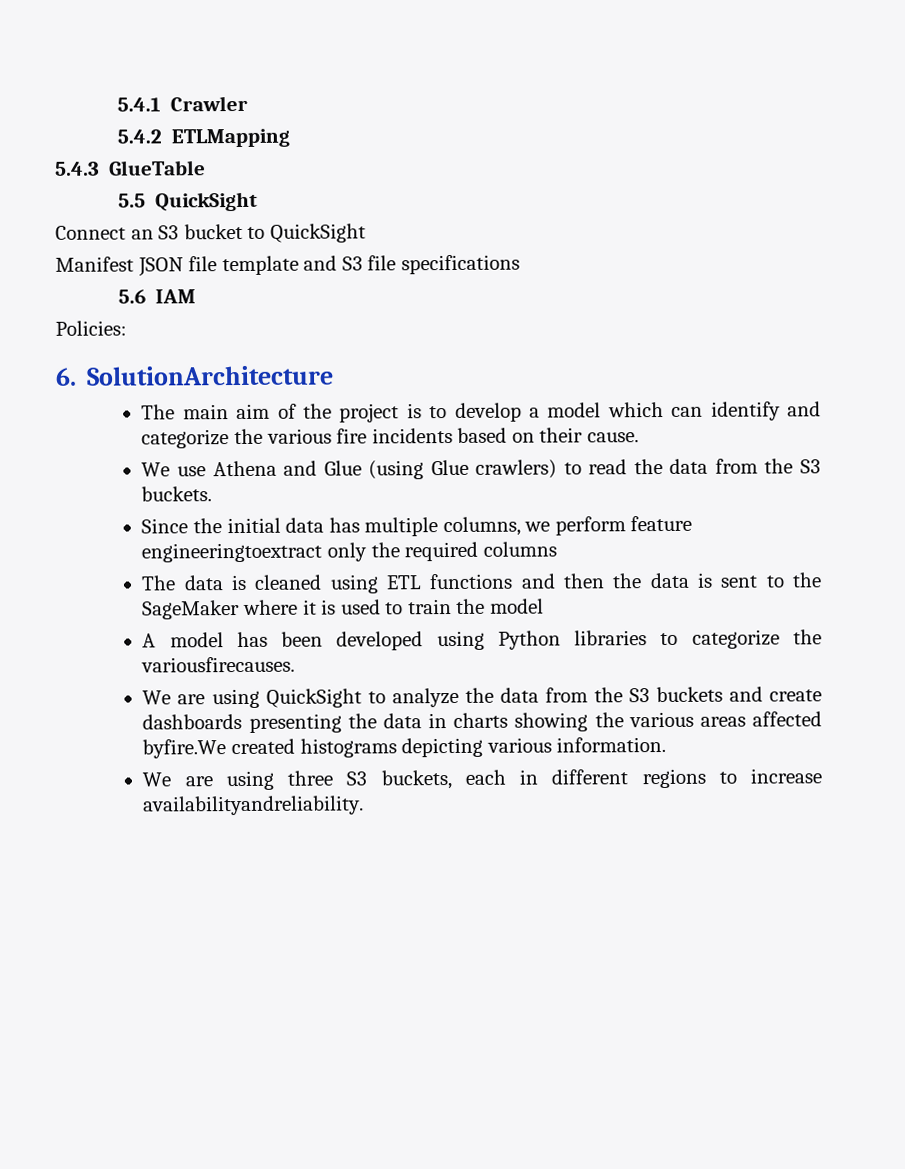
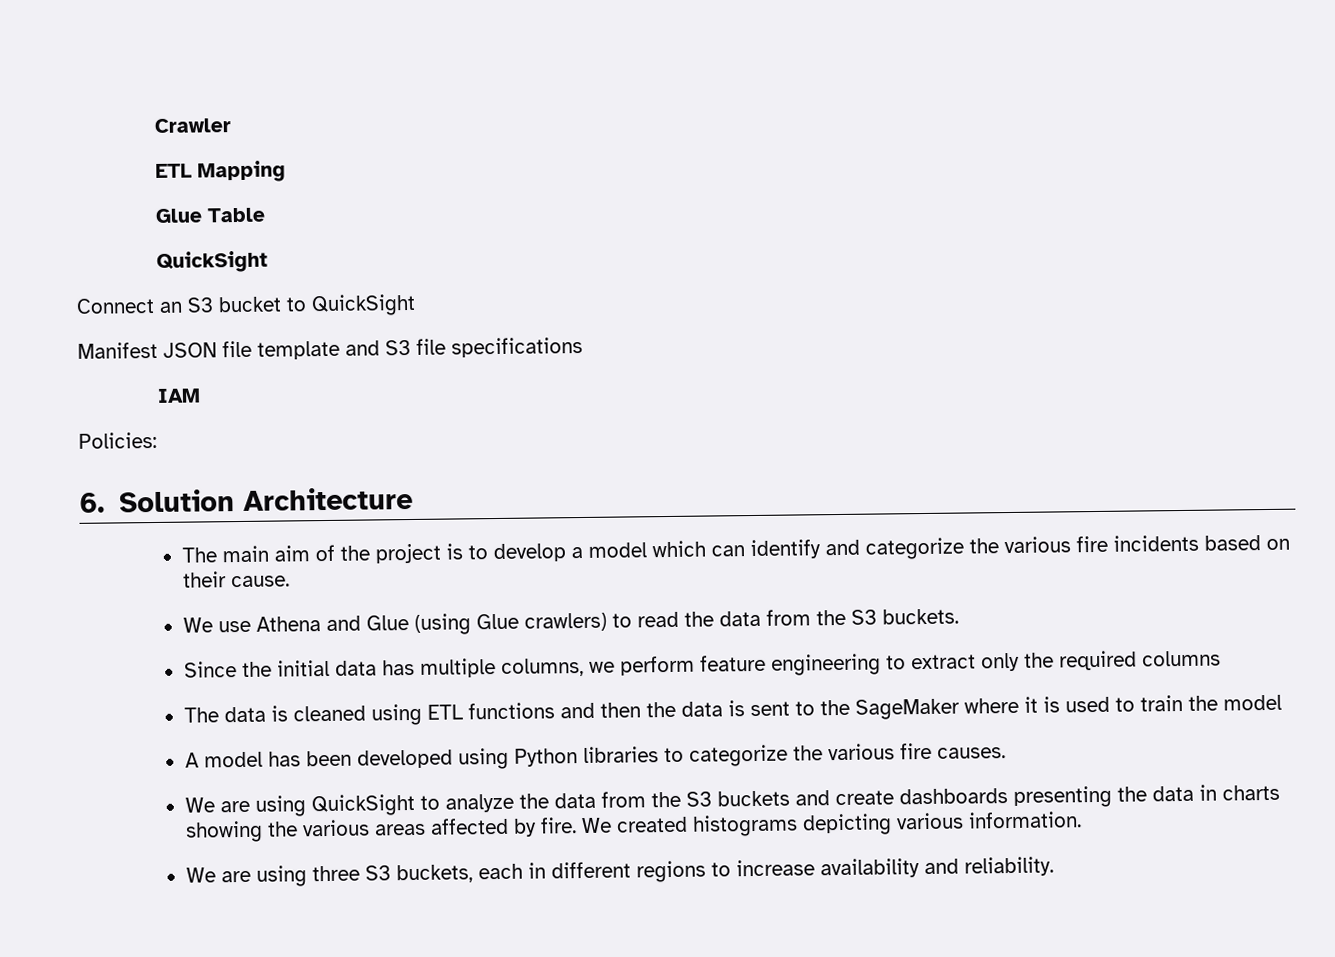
[116,97,161,112] 5.4.1 -> (154, 125) none
[116,128,291,148] [55,160,207,176] [117,193,146,208] 5.4.2 ETLMapping // 5.4.3 GlueTable // 5.5 -> [155,160,287,183] [155,207,266,223] ETL Mapping // Glue Table //
[117,289,146,304] 5.6 -> (583, 347) none
[86,365,335,386] SolutionArchitecture -> [119,486,414,513] Solution Architecture
[141,542,323,563] engineeringtoextract -> [770,653,976,676] engineering to extract
[141,656,296,673] variousfirecauses. -> [827,742,1006,761] various fire causes.
[142,739,227,759] byfire.We -> [512,817,612,837] by fire. We
[142,795,365,816] availabilityandreliability. -> [819,856,1054,879] availability and reliability.

